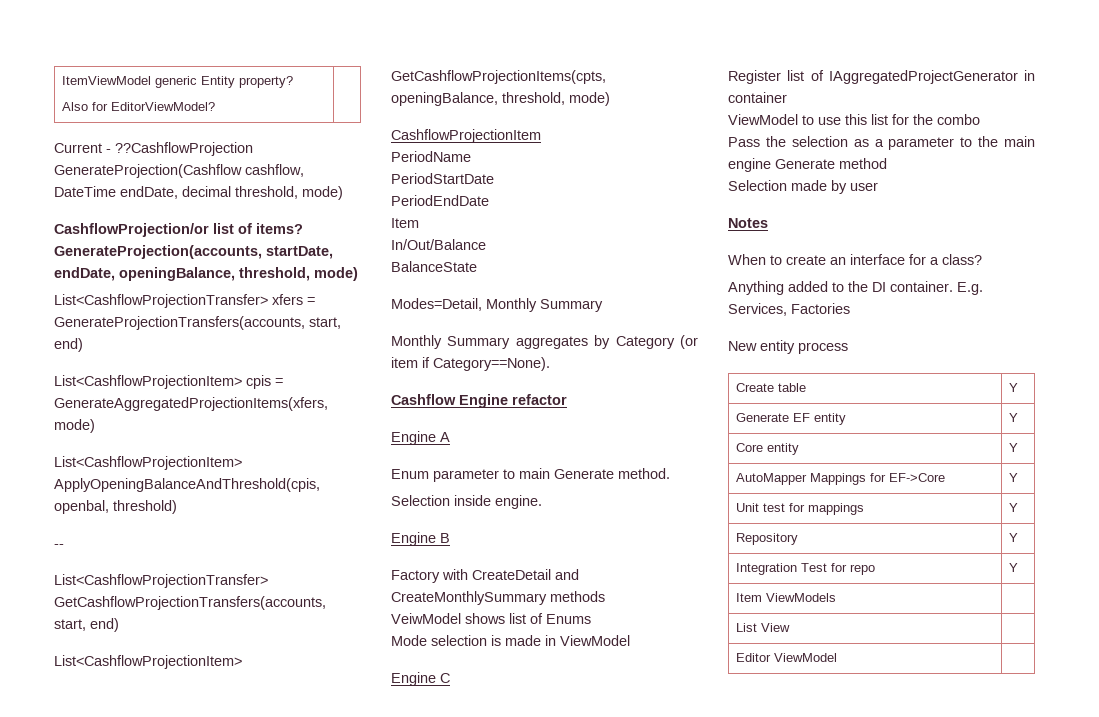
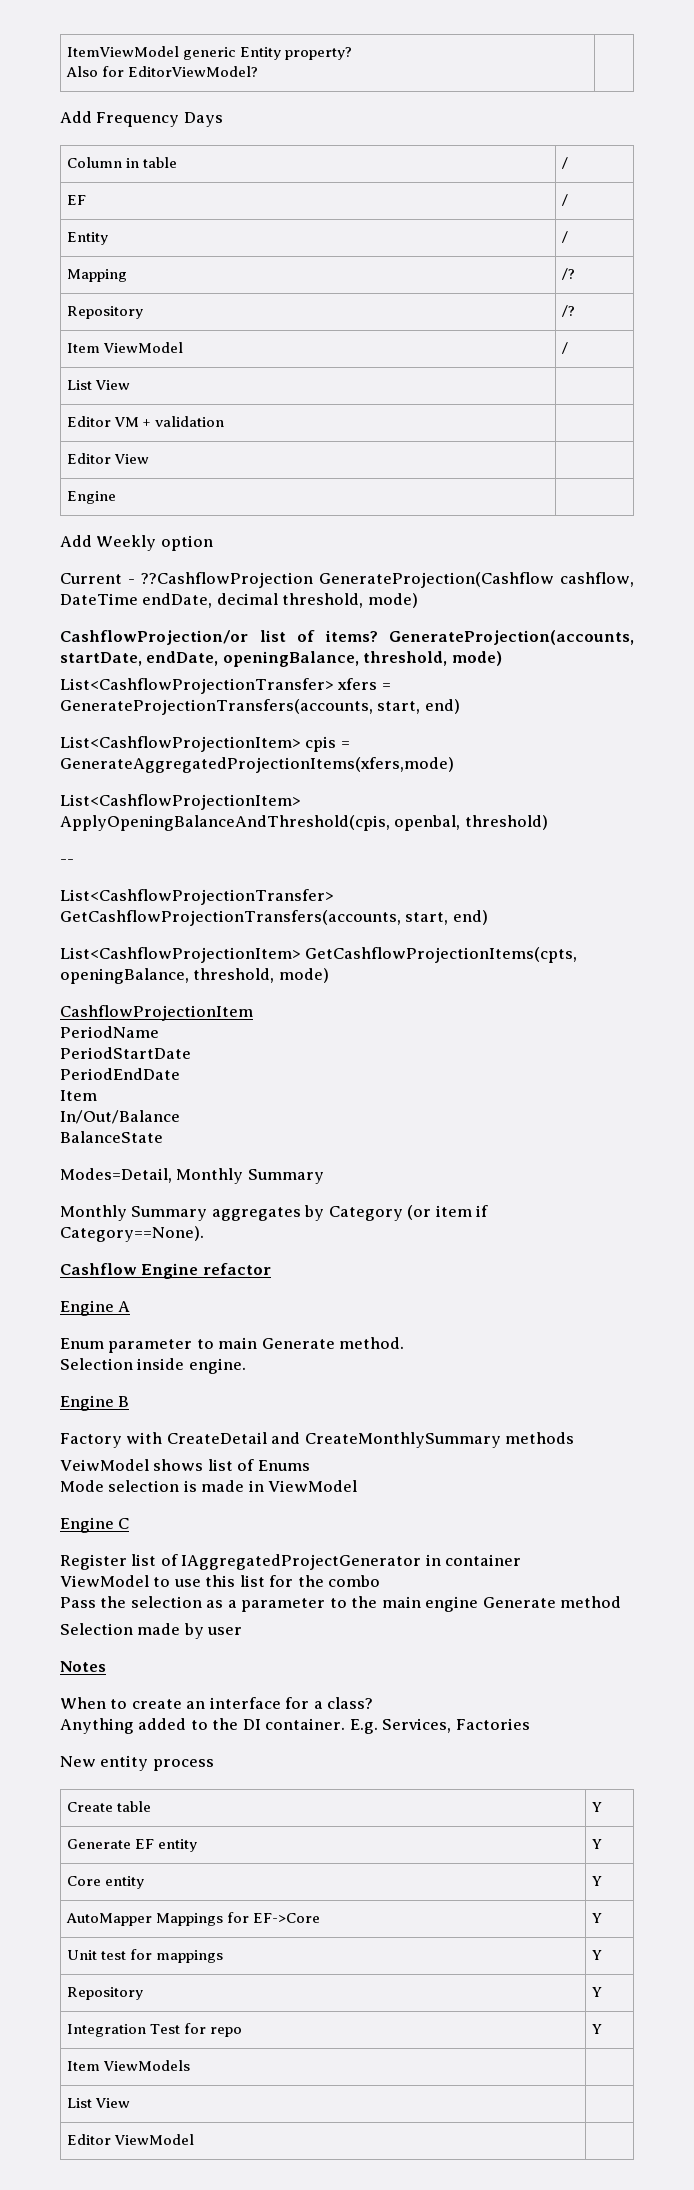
(216, 106) none -> [60,111,223,127] [66,157,177,168] [561,157,568,169] [66,195,86,205] [561,194,568,206] [66,232,108,245] [561,231,568,243] [66,269,127,282] [561,268,575,280] [66,306,143,319] [561,305,575,317] [66,342,183,353] [561,342,568,354] [66,380,130,390] [66,416,224,427] [66,453,149,464] [66,491,116,504] [60,535,213,551] // Add Frequency Days // Column in table | / // EF | / // Entity | / // Mapping | /? // Repository | /? // Item ViewModel | / // List View | // Editor VM + validation | // Editor View | // Engine | // Add Weekly option

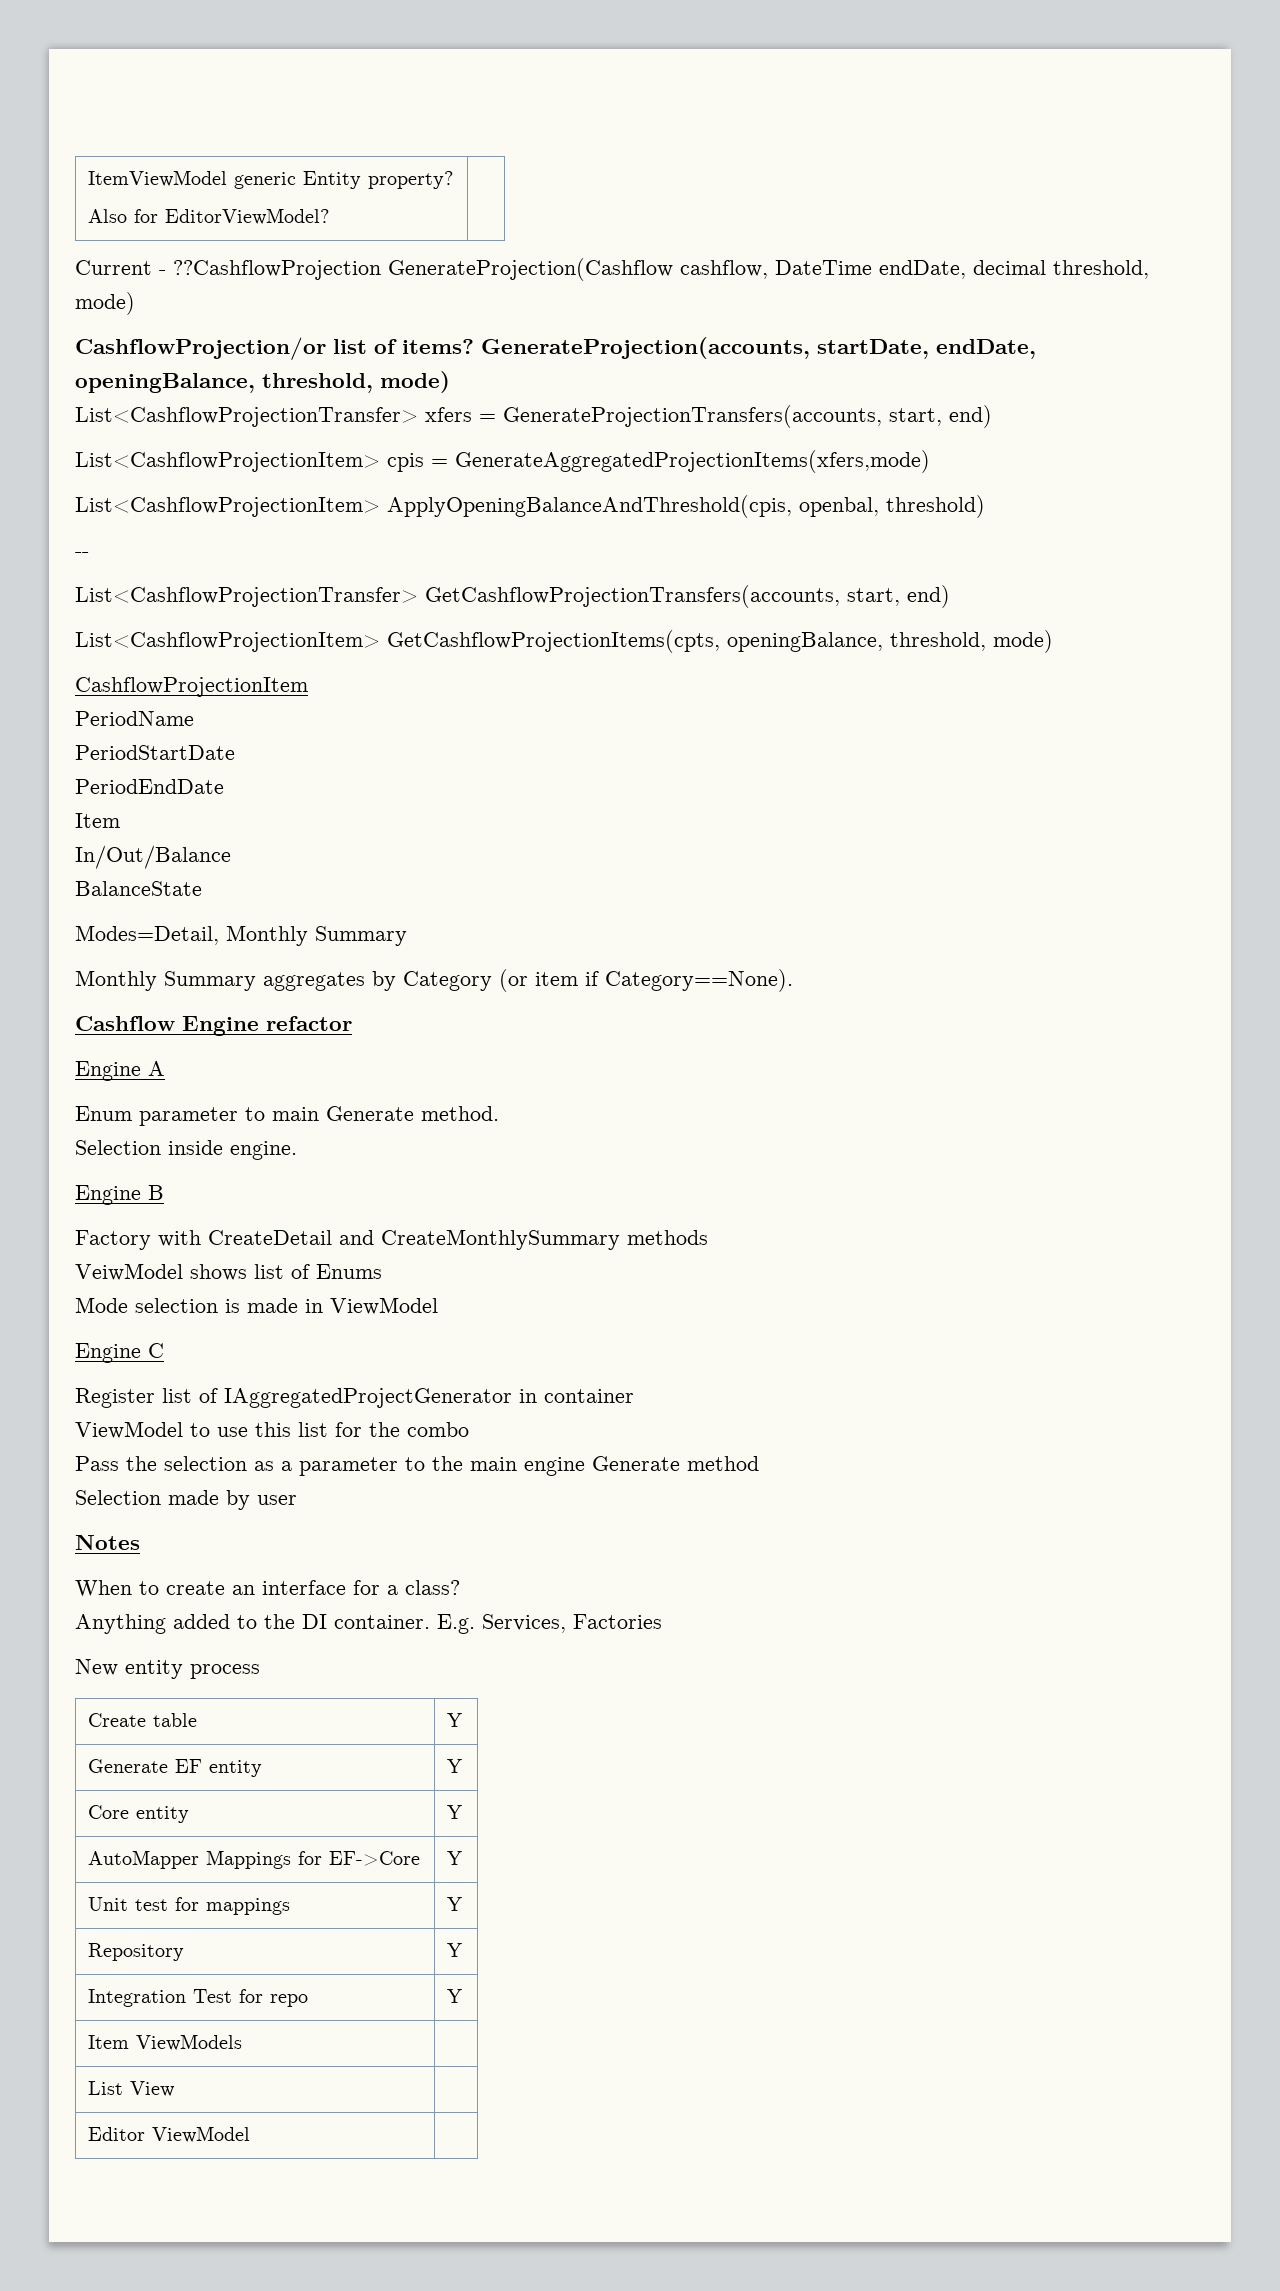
[60,111,223,127] [66,157,177,168] [561,157,568,169] [66,195,86,205] [561,194,568,206] [66,232,108,245] [561,231,568,243] [66,269,127,282] [561,268,575,280] [66,306,143,319] [561,305,575,317] [66,342,183,353] [561,342,568,354] [66,380,130,390] [66,416,224,427] [66,453,149,464] [66,491,116,504] [60,535,213,551] // Add Frequency Days // Column in table | / // EF | / // Entity | / // Mapping | /? // Repository | /? // Item ViewModel | / // List View | // Editor VM + validation | // Editor View | // Engine | // Add Weekly option -> (330, 216) none

